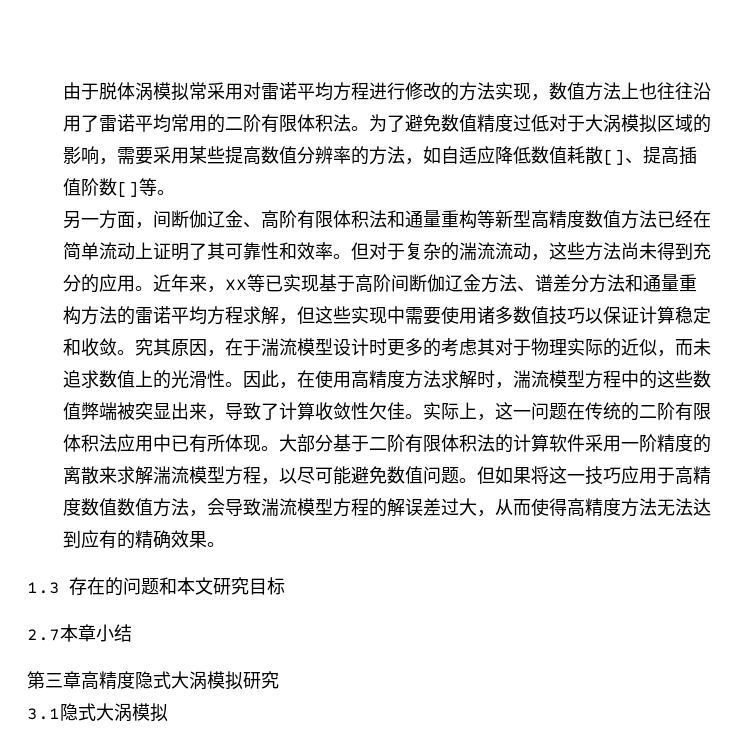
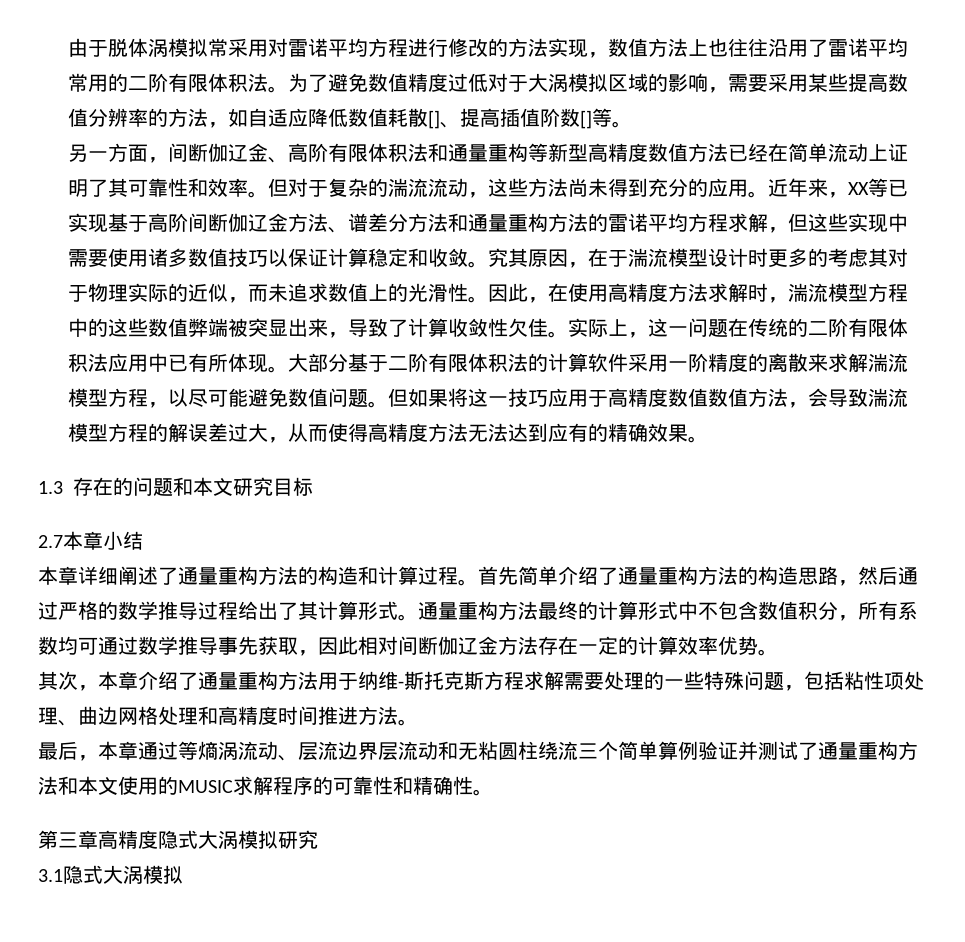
(132, 633) none -> [38,566,918,586] [38,601,918,621] [38,636,778,656] [38,671,924,691] [38,706,418,726] [38,741,918,761] [38,776,493,796] // 本章详细阐述了通量重构方法的构造和计算过程。首先简单介绍了通量重构方法的构造思路，然后通过严格的数学推导过程给出了其计算形式。通量重构方法最终的计算形式中不包含数值积分，所有系数均可通过数学推导事先获取，因此相对间断伽辽金方法存在一定的计算效率优势。 // 其次，本章介绍了通量重构方法用于纳维-斯托克斯方程求解需要处理的一些特殊问题，包括粘性项处理、曲边网格处理和高精度时间推进方法。 // 最后，本章通过等熵涡流动、层流边界层流动和无粘圆柱绕流三个简单算例验证并测试了通量重构方法和本文使用的MUSIC求解程序的可靠性和精确性。

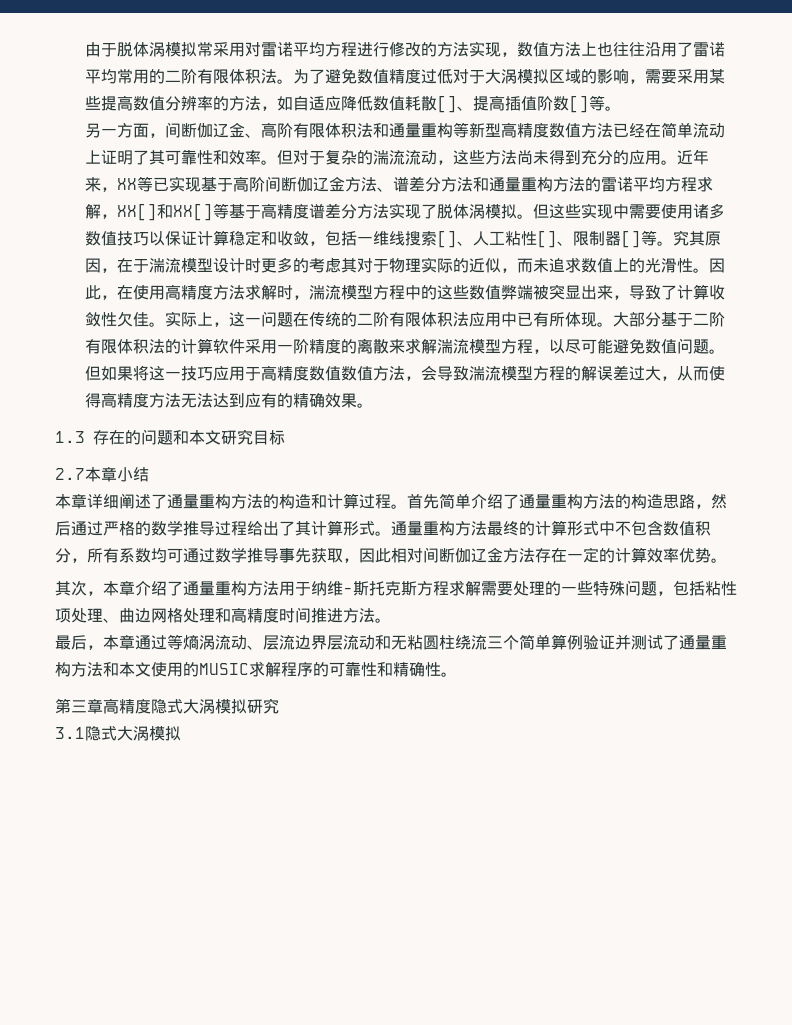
(788, 230) none -> [116,203,533,221] XX[]和XX[]等基于高精度谱差分方法实现了脱体涡模拟。
(468, 257) none -> [308,230,657,248] ，包括一维线搜索[]、人工粘性[]、限制器[]等

